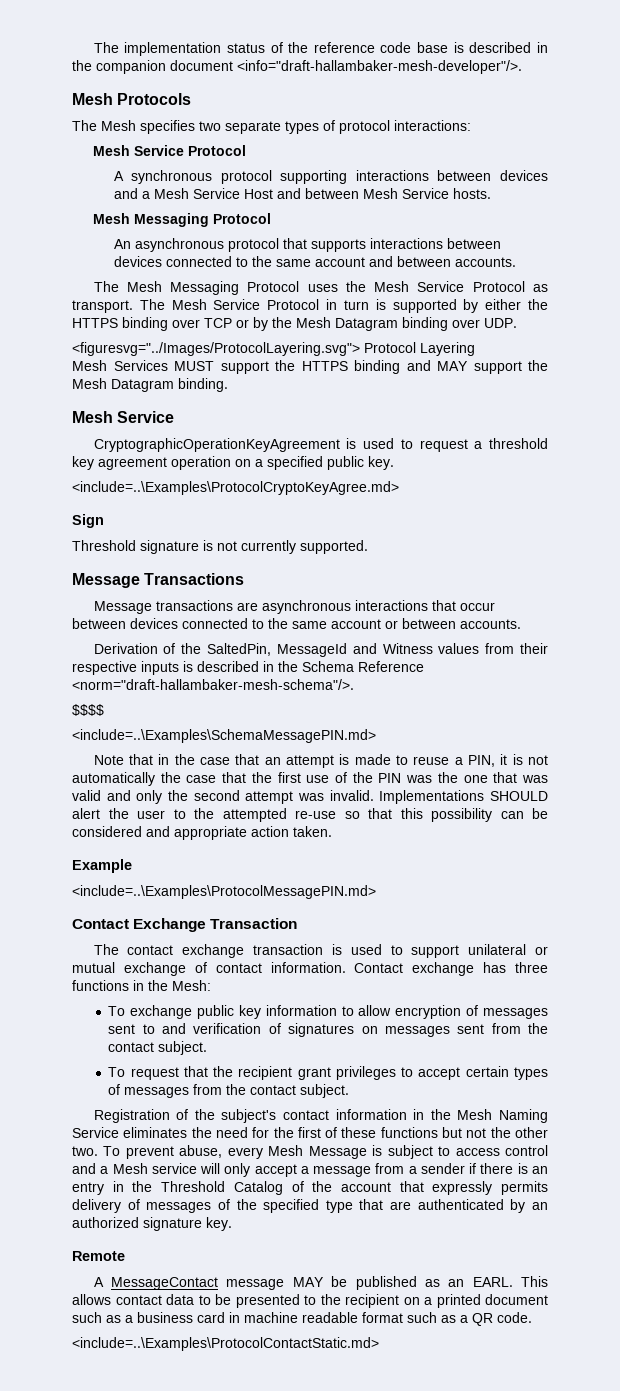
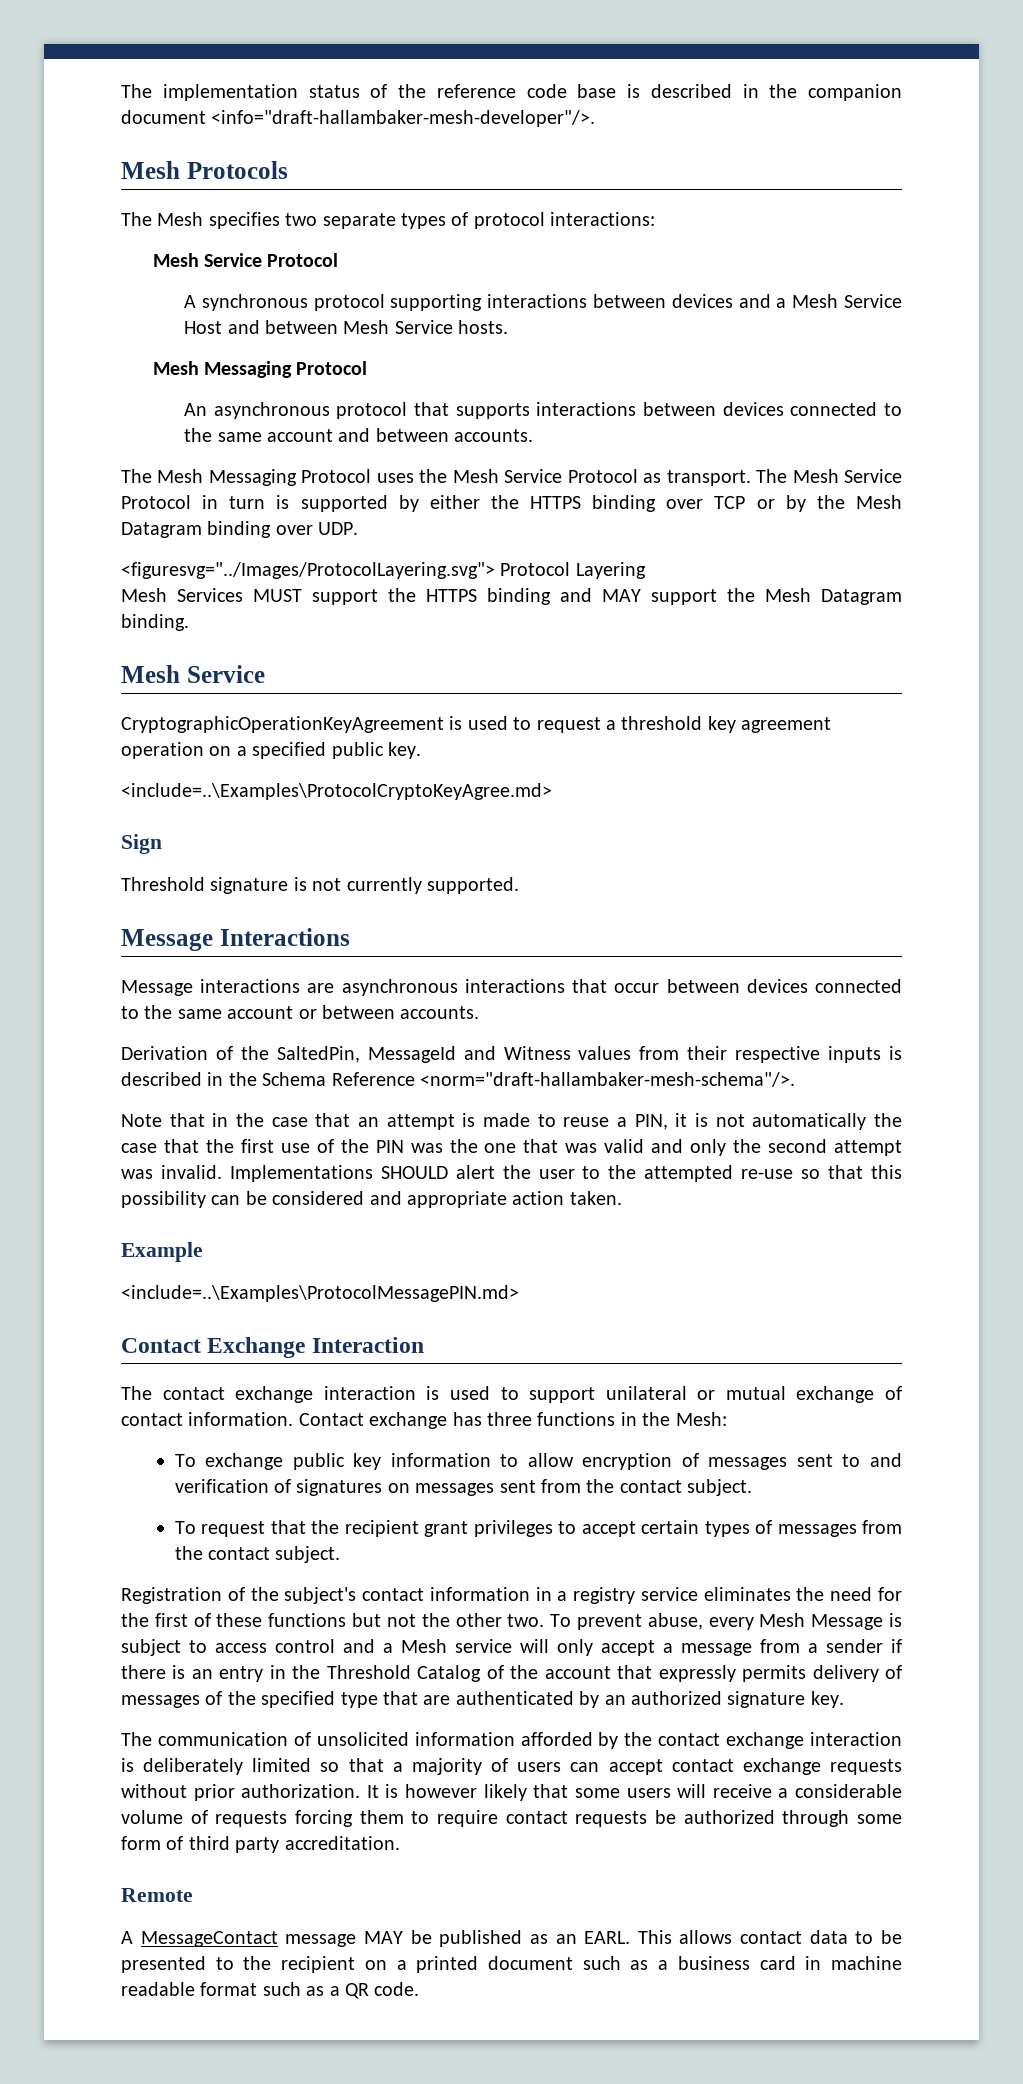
[144,573,245,585] [93,600,233,614] Transactions // Message transactions -> [219,928,350,946] [121,979,301,996] Interactions // Message interactions
[72,704,104,716] [72,729,376,743] // $$$$ // <include=..\Examples\SchemaMessagePIN.md> -> (795, 1079) none
[210,918,298,929] Transaction -> [311,1337,424,1353] Interaction
[253,944,324,955] transaction -> [323,1386,416,1400] interaction
[430,1109,548,1123] [72,1127,119,1138] the Mesh Naming Service -> [557,1587,698,1604] a registry service
(232, 1224) none -> [121,1732,902,1749] [121,1758,902,1775] [121,1784,902,1801] [121,1810,902,1827] [121,1836,400,1853] // The communication of unsolicited information afforded by the contact exchange interaction is deliberately limited so that a majority of users can accept contact exchange requests without prior authorization. It is however likely that some users will receive a considerable volume of requests forcing them to require contact requests be authorized through some form of third party accreditation.
[72,1337,379,1351] // <include=..\Examples\ProtocolContactStatic.md> -> (420, 1989) none

